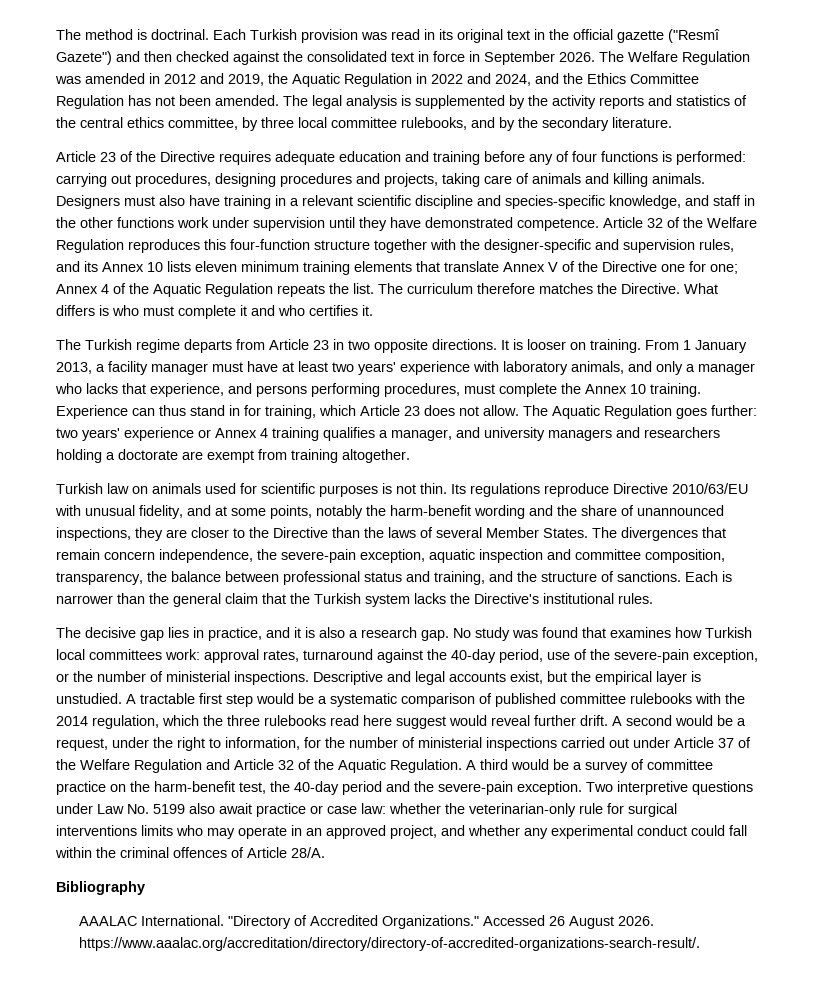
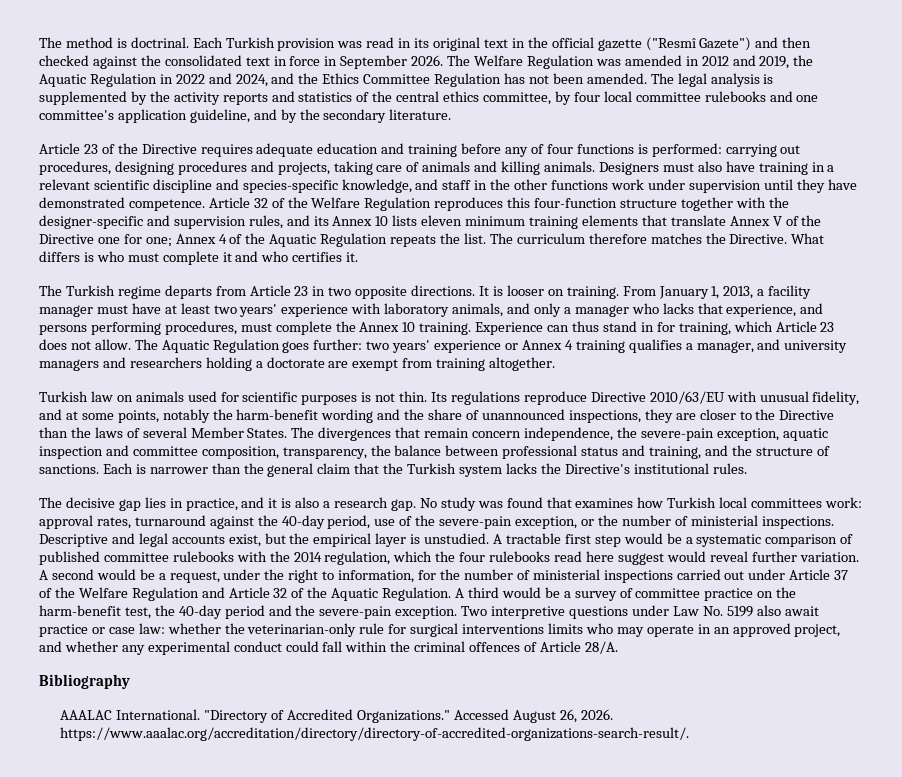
[261,117,294,128] three -> [573,92,600,102] four
[401,117,467,130] rulebooks, -> [704,91,819,102] [39,109,250,123] rulebooks and one committee's application guideline,
[683,340,747,353] 1 January -> [658,286,720,299] January 1,
[227,715,260,726] three -> [459,552,486,562] four
[580,715,608,726] drift. -> [799,552,859,562] variation.
[548,916,614,929] 26 August -> [512,709,577,723] August 26,

